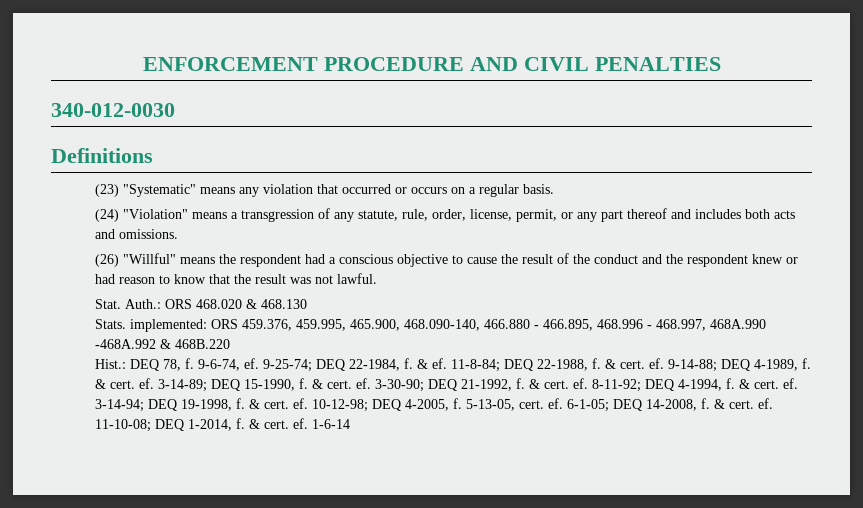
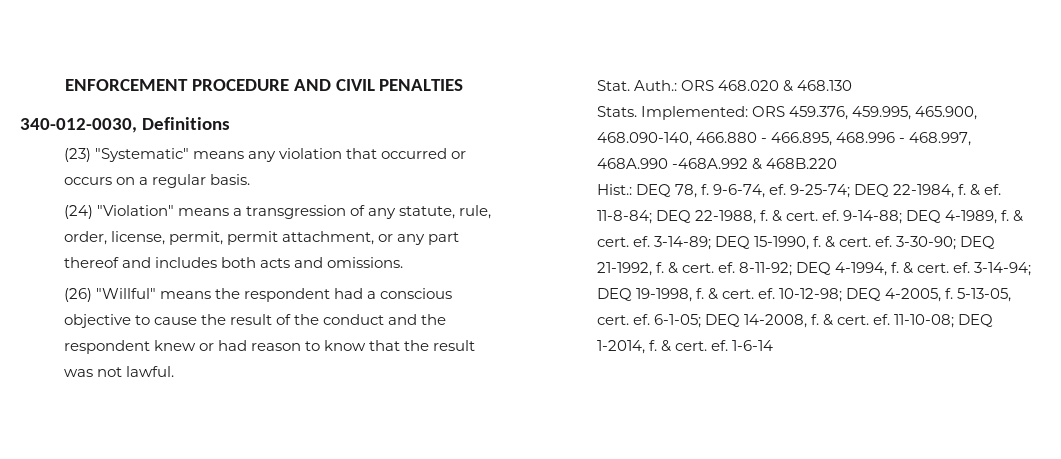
[51,103,175,117] 340-012-0030 // -> [20,118,137,133] 340-012-0030,
(557, 215) none -> [226,231,374,245] permit attachment,
[129,319,207,332] implemented: -> [640,106,748,120] Implemented:

